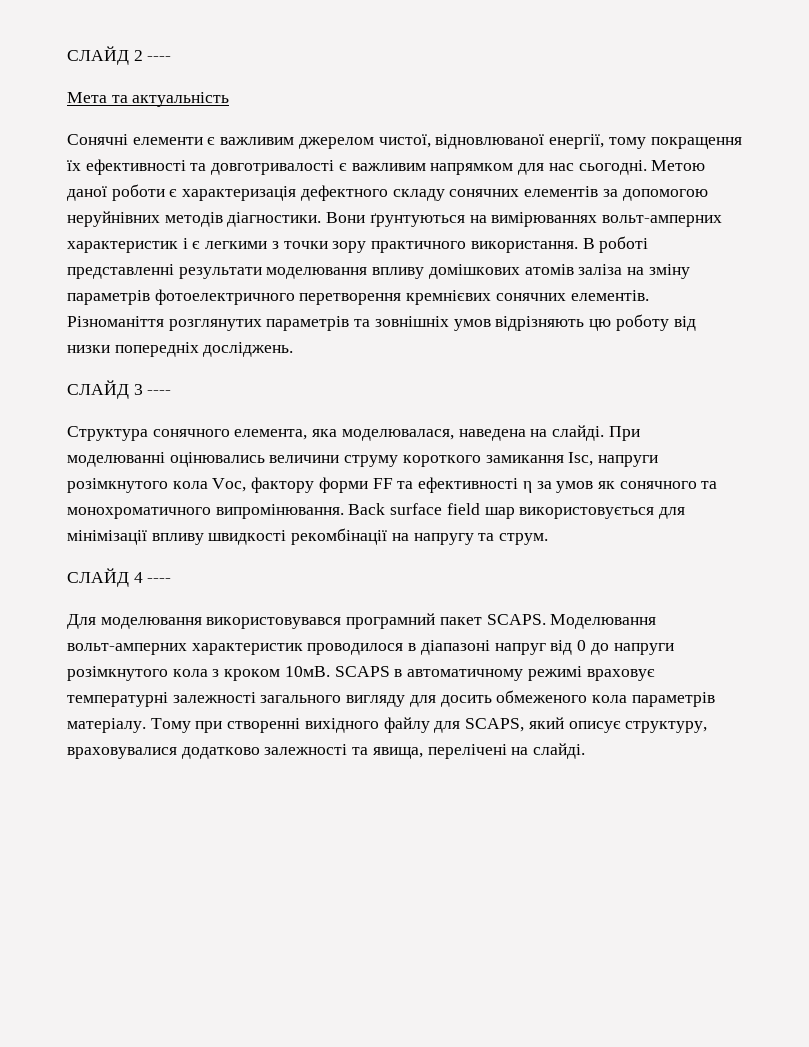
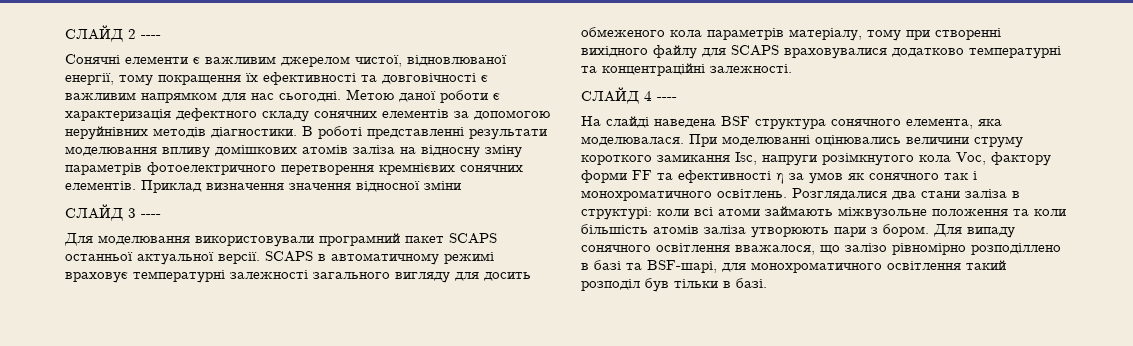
[67,92,230,107] // Мета та актуальність -> (161, 37) none
[211,160,335,175] довготривалості -> [382,73,476,84] довговічності
[326,212,723,227] [67,238,578,253] Вони ґрунтуються на вимірюваннях вольт-амперних характеристик і є легкими з точки зору практичного використання. -> (297, 132) none
(645, 271) none -> [421,145,480,158] відносну
[67,314,696,331] [67,342,294,357] [67,380,172,399] [67,425,605,441] Різноманіття розглянутих параметрів та зовнішніх умов відрізняють цю роботу від низки попередніх досліджень. // СЛАЙД 3 ---- // Структура сонячного елемента, яка моделювалася, наведена на слайді. -> [141,180,461,193] [65,204,161,221] [64,233,497,247] [65,251,494,265] [65,270,531,283] [581,27,1001,41] [581,45,1061,59] [581,63,792,76] [581,87,677,104] [581,116,1002,130] [581,136,684,146] Приклад визначення значення відносної зміни // СЛАЙД 3 ---- // Для моделювання використовували програмний пакет SCAPS останньої актуальної версії. SCAPS в автоматичному режимі враховує температурні залежності загального вигляду для досить обмеженого кола параметрів матеріалу, тому при створенні вихідного файлу для SCAPS враховувалися додатково температурні та концентраційні залежності. // СЛАЙД 4 ---- // На слайді наведена BSF структура сонячного елемента, яка моделювалася.
[701,481,718,489] [67,503,686,519] [67,528,549,545] [67,568,172,587] [67,613,657,629] [67,640,674,655] [67,666,655,681] [67,690,715,707] [67,717,708,733] [67,743,586,759] та монохроматичного випромінювання. Back surface field шар використовується для мінімізації впливу швидкості рекомбінації на напругу та струм. // СЛАЙД 4 ---- // Для моделювання використовувався програмний пакет SCAPS. Моделювання вольт-амперних характеристик проводилося в діапазоні напруг від 0 до напруги розімкнутого кола з кроком 10мВ. SCAPS в автоматичному режимі враховує температурні залежності загального вигляду для досить обмеженого кола параметрів матеріалу. Тому при створенні вихідного файлу для SCAPS, який описує структуру, враховувалися додатково залежності та явища, перелічені на слайді. -> [944,171,977,180] [581,188,1020,201] [581,206,1066,220] [581,224,1015,238] [581,243,1061,255] [581,260,1006,273] [581,278,767,292] так і монохроматичного освітлень. Розглядалися два стани заліза в структурі: коли всі атоми займають міжвузольне положення та коли більшість атомів заліза утворюють пари з бором. Для випаду сонячного освітлення вважалося, що залізо рівномірно розподіллено в базі та BSF-шарі, для монохроматичного освітлення такий розподіл був тільки в базі.

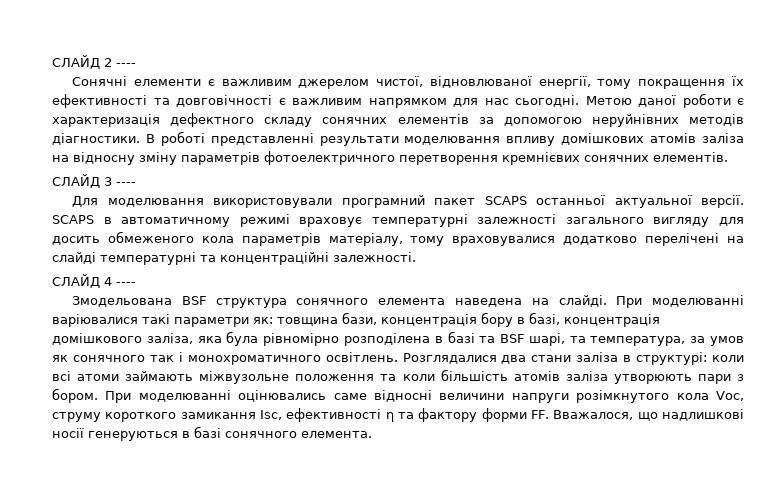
[141,180,461,193] Приклад визначення значення відносної зміни -> (728, 157) none
[906,28,1001,40] [581,45,964,59] при створенні вихідного файлу для SCAPS враховувалися додатково -> [452,233,745,246] [52,252,96,264] враховувалися додатково перелічені на слайді
[581,116,1002,130] [581,134,1023,148] [581,152,1051,166] [581,170,784,184] На слайді наведена BSF структура сонячного елемента, яка моделювалася. При моделюванні оцінювались величини струму короткого замикання Isc, напруги розімкнутого кола Voc, фактору форми FF та ефективності η -> [72,295,744,308] [52,312,660,327] [52,331,686,346] Змодельована BSF структура сонячного елемента наведена на слайді. При моделюванні варіювалися такі параметри як: товщина бази, концентрація бору в базі, концентрація домішкового заліза, яка була рівномірно розподілена в базі та BSF шарі, та температура,
[933,224,1015,238] [581,243,1061,255] [581,260,1006,273] [581,278,767,292] Для випаду сонячного освітлення вважалося, що залізо рівномірно розподіллено в базі та BSF-шарі, для монохроматичного освітлення такий розподіл був тільки в базі. -> [105,390,745,403] [52,408,744,422] [52,426,372,441] При моделюванні оцінювались саме відносні величини напруги розімкнутого кола Voc, струму короткого замикання Isc, ефективності η та фактору форми FF. Вважалося, що надлишкові носії генеруються в базі сонячного елемента.

